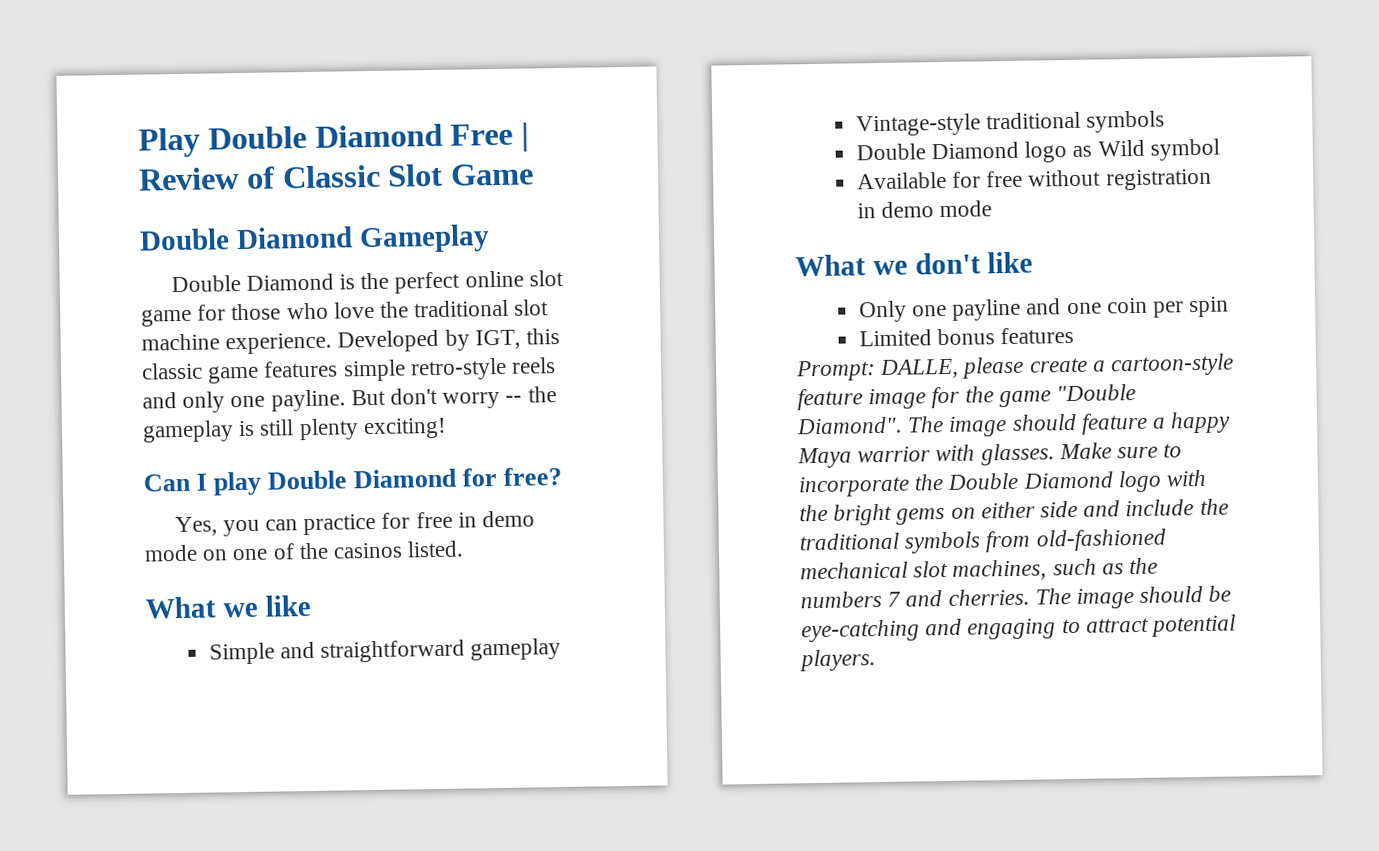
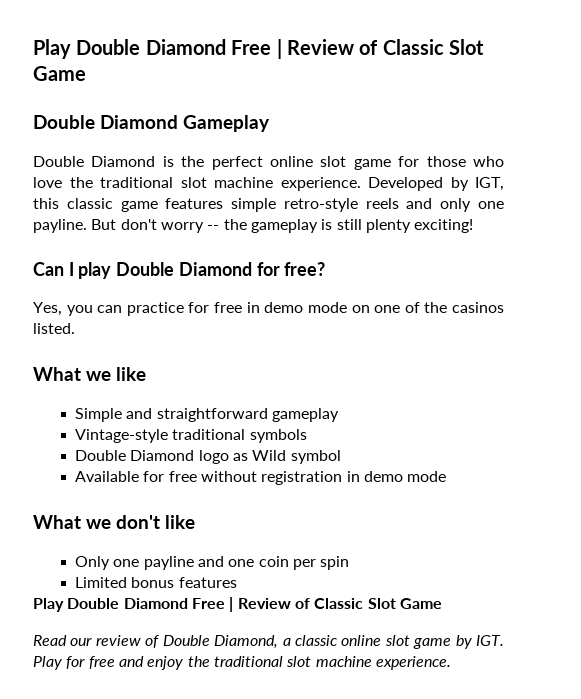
[796,353,1235,382] [797,383,1137,411] [796,411,1232,437] [797,442,1183,469] [798,469,1208,498] [799,498,1229,526] [799,528,1167,554] [800,557,1159,581] [800,585,1232,609] [801,614,1237,643] [799,649,876,672] Prompt: DALLE, please create a cartoon-style feature image for the game "Double Diamond". The image should feature a happy Maya warrior with glasses. Make sure to incorporate the Double Diamond logo with the bright gems on either side and include the traditional symbols from old-fashioned mechanical slot machines, such as the numbers 7 and cherries. The image should be eye-catching and engaging to attract potential players. -> [33,597,442,612] [33,635,505,649] [33,656,451,670] Play Double Diamond Free | Review of Classic Slot Game // Read our review of Double Diamond, a classic online slot game by IGT. Play for free and enjoy the traditional slot machine experience.

